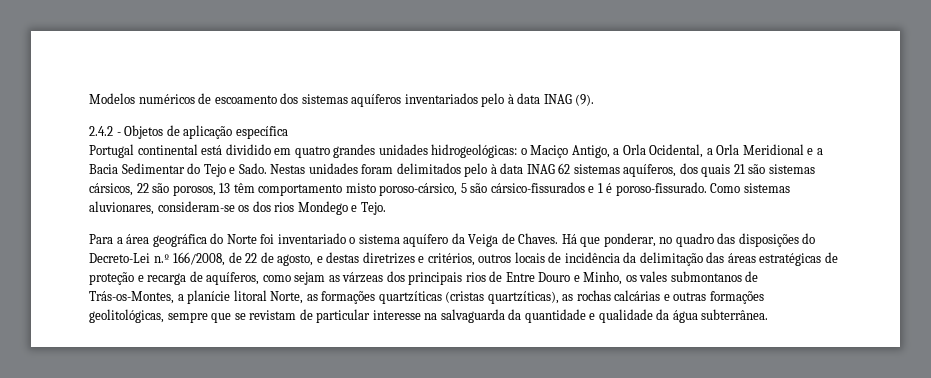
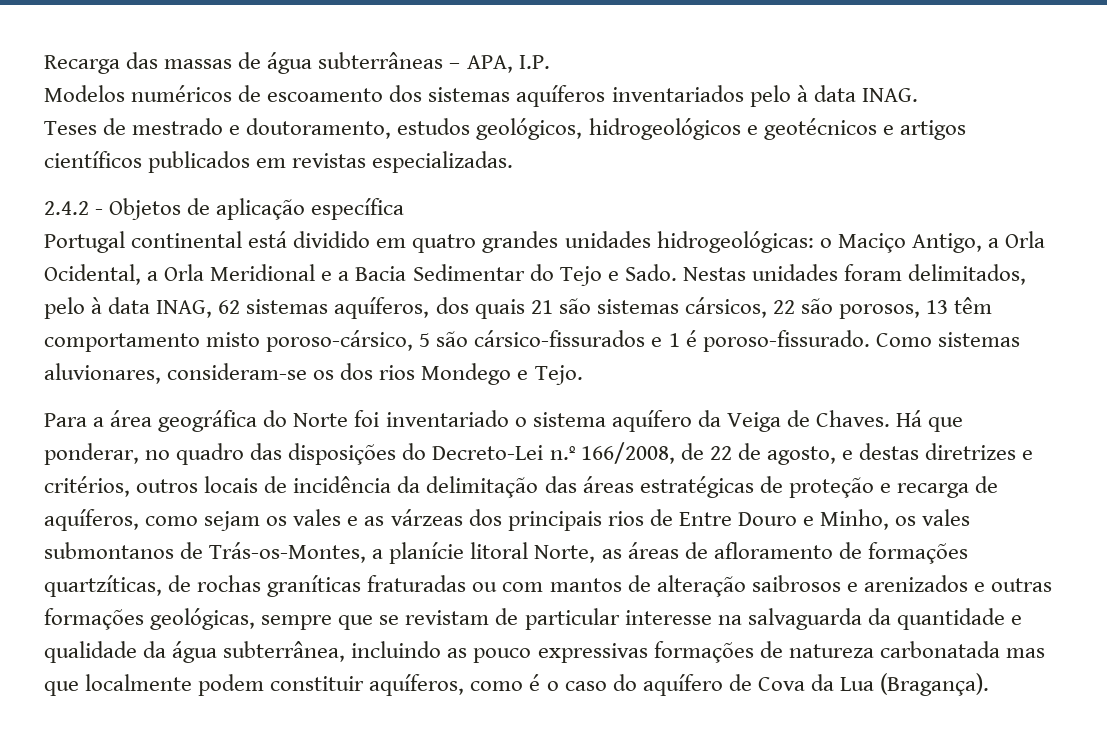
(89, 98) none -> [44,52,550,74] Recarga das massas de água subterrâneas – APA, I.P. //
[543,94,595,106] INAG (9). -> [861,88,918,102] [44,118,966,140] [44,151,514,173] INAG. // Teses de mestrado e doutoramento, estudos geológicos, hidrogeológicos e geotécnicos e artigos científicos publicados em revistas especializadas.
[396,163,555,177] delimitados pelo à data INAG -> [908,264,1027,285] [44,297,213,319] delimitados, pelo à data INAG,
(326, 278) none -> [266,509,359,526] os vales e
[321,290,661,304] formações quartzíticas (cristas quartzíticas), as rochas calcárias -> [627,542,968,564] [44,575,968,597] áreas de afloramento de formações quartzíticas, de rochas graníticas fraturadas ou com mantos de alteração saibrosos e arenizados
[89,309,164,323] geolitológicas, -> [150,608,256,630] geológicas,
[701,309,769,320] subterrânea. -> [223,641,1045,663] [44,673,990,696] subterrânea, incluindo as pouco expressivas formações de natureza carbonatada mas que localmente podem constituir aquíferos, como é o caso do aquífero de Cova da Lua (Bragança).

